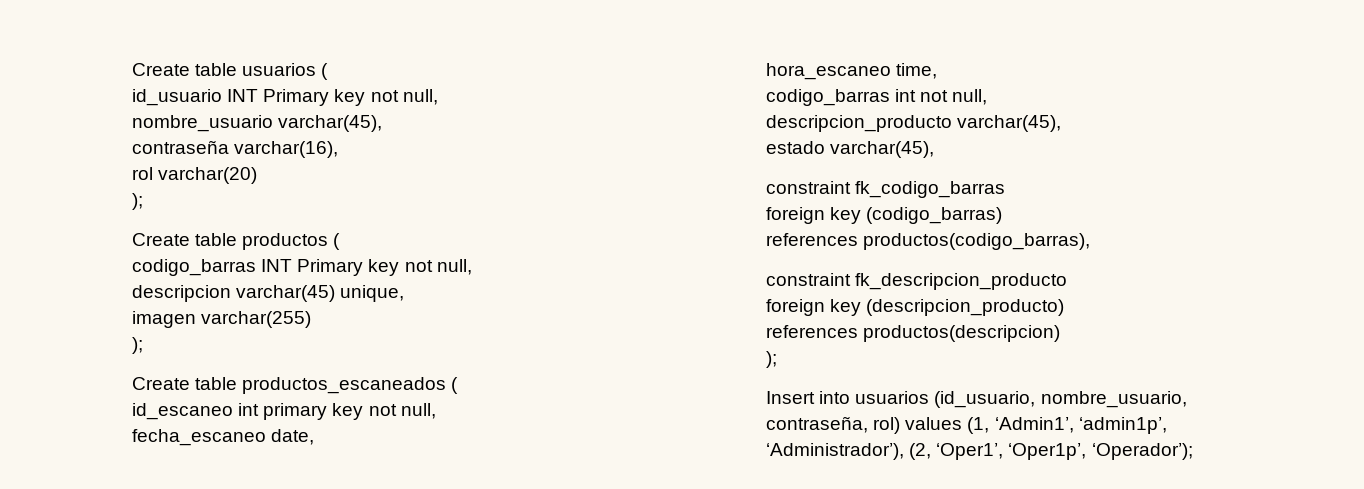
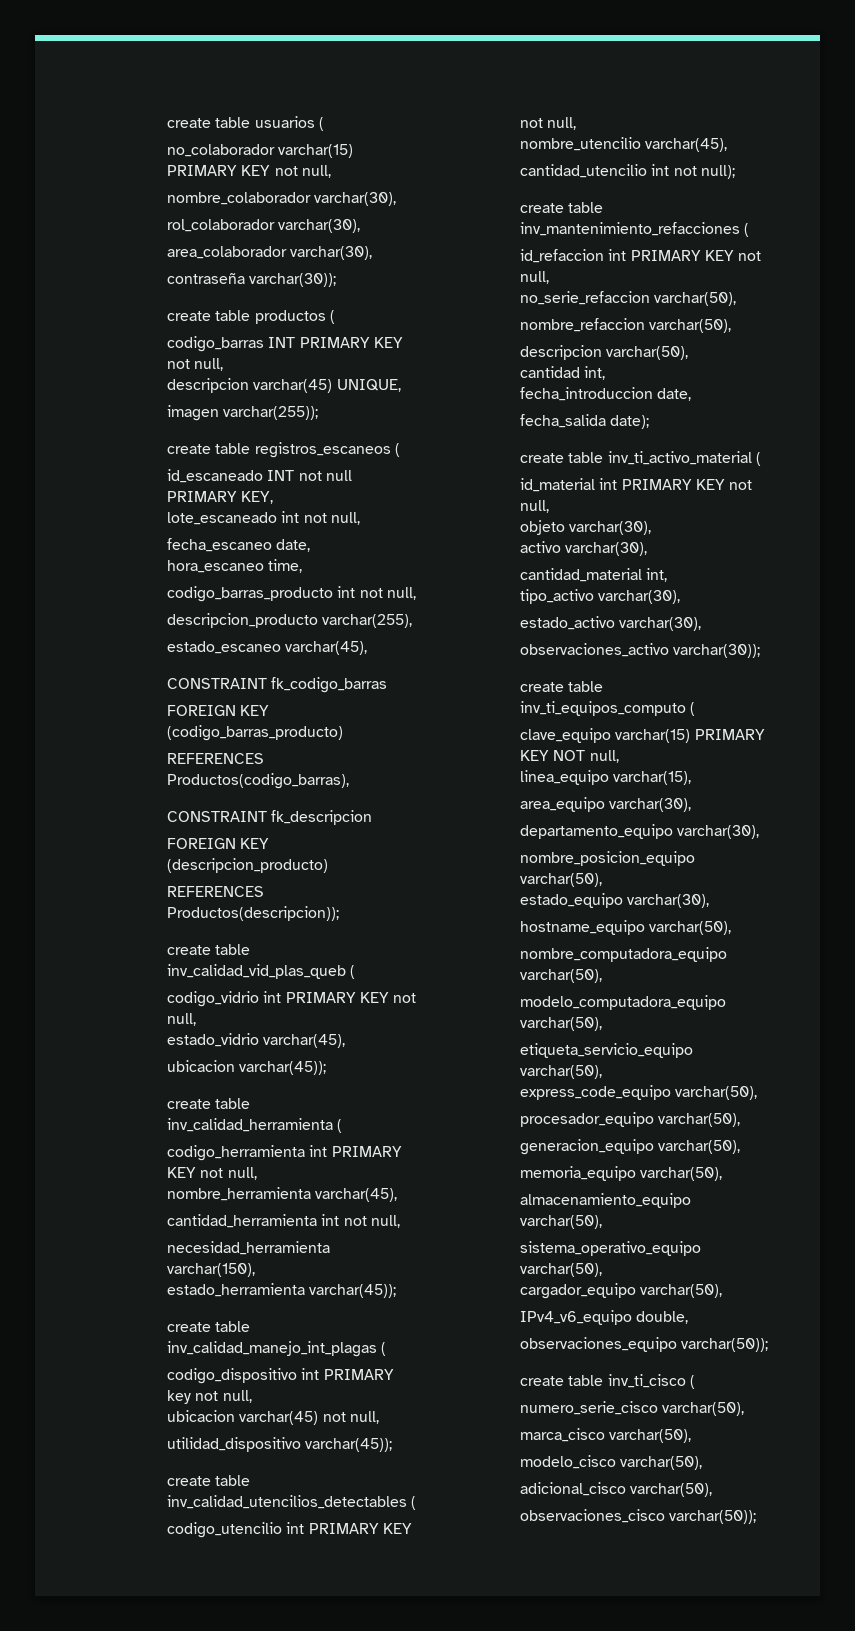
[132,63,191,76] Create -> [167,118,212,128] create
[132,89,438,106] [132,115,383,132] [132,140,339,158] [132,167,258,184] [132,193,144,210] [132,233,191,246] id_usuario INT Primary key not null, // nombre_usuario varchar(45), // contraseña varchar(16), // rol varchar(20) // ); // Create -> [167,144,354,158] [167,165,332,178] [167,192,397,206] [167,219,361,233] [167,246,373,260] [167,273,337,287] [167,311,212,321] no_colaborador varchar(15) PRIMARY KEY not null, // nombre_colaborador varchar(30), // rol_colaborador varchar(30), // area_colaborador varchar(30), // contraseña varchar(30)); // create
[297,259,400,276] Primary key -> [299,337,404,348] PRIMARY KEY
[340,285,405,302] unique, -> [336,379,401,392] UNIQUE,
[201,311,312,328] [132,337,144,354] [132,377,459,394] [132,403,364,420] varchar(255) // ); // Create table productos_escaneados ( // id_escaneo int primary key -> [223,406,319,420] [167,442,401,458] [167,469,353,483] [167,491,274,504] [167,511,300,525] varchar(255)); // create table registros_escaneos ( // id_escaneado INT not null PRIMARY KEY, // lote_escaneado int
[766,89,891,106] codigo_barras -> [167,586,334,602] codigo_barras_producto
[957,115,1062,132] [766,141,935,158] [766,181,1006,198] [766,207,1003,224] [766,233,1091,250] [766,273,1068,290] [766,299,1065,316] [766,325,1061,342] [766,351,778,368] [766,391,1187,408] [766,416,1167,434] [766,443,1193,460] varchar(45), // estado varchar(45), // constraint fk_codigo_barras // foreign key (codigo_barras) // references productos(codigo_barras), // constraint fk_descripcion_producto // foreign key (descripcion_producto) // references productos(descripcion) // ); // Insert into usuarios (id_usuario, nombre_usuario, contraseña, rol) values (1, ‘Admin1’, ‘admin1p’, ‘Administrador’), (2, ‘Oper1’, ‘Oper1p’, ‘Operador’); -> [322,614,413,628] [167,641,368,655] [167,677,388,693] [167,705,270,716] [167,725,344,741] [167,753,265,764] [167,773,350,789] [167,810,373,825] [167,838,270,849] [167,858,329,873] [167,886,265,897] [167,906,340,921] [167,944,251,955] [167,964,356,979] [167,991,417,1007] [167,1013,197,1026] [167,1033,346,1048] [167,1060,327,1075] [167,1098,251,1109] [167,1118,343,1133] [167,1145,402,1161] [167,1167,257,1180] [167,1187,398,1202] [167,1214,401,1228] [167,1241,331,1255] [167,1263,256,1277] [167,1283,397,1298] [167,1321,251,1332] [167,1341,387,1357] [167,1368,394,1384] [167,1390,252,1404] [167,1410,380,1425] [167,1437,393,1452] [167,1475,251,1486] [167,1495,417,1510] [167,1522,413,1538] [520,117,577,130] [520,137,728,152] [520,164,736,179] [520,202,604,213] [520,222,750,237] [520,249,762,263] [520,271,550,284] [520,291,737,306] [520,318,732,333] [520,345,689,360] [520,366,606,380] [520,387,692,401] [520,414,650,429] [520,451,762,466] [520,478,753,492] [520,500,550,513] [520,520,652,535] [520,541,648,556] [520,568,668,582] [520,589,681,604] [520,616,702,631] [520,643,761,658] [520,681,604,692] [520,701,696,716] [520,728,765,743] [520,750,619,763] [520,770,692,785] [520,797,692,812] [520,824,760,839] [520,851,696,866] [520,873,603,887] [520,893,710,908] [520,920,732,935] [520,947,728,962] [520,969,603,983] [520,995,727,1010] [520,1017,603,1031] [520,1043,694,1058] [520,1065,603,1079] [520,1085,758,1100] [520,1112,741,1127] [520,1139,741,1155] [520,1166,723,1181] [520,1193,692,1208] [520,1215,603,1229] [520,1241,702,1256] [520,1263,603,1277] [520,1283,723,1299] [520,1310,689,1325] [520,1337,769,1352] [520,1374,696,1389] [520,1401,745,1416] [520,1428,692,1443] [520,1455,703,1470] [520,1482,713,1497] [520,1509,757,1524] varchar(255), // estado_escaneo varchar(45), // CONSTRAINT fk_codigo_barras // FOREIGN KEY (codigo_barras_producto) // REFERENCES Productos(codigo_barras), // CONSTRAINT fk_descripcion // FOREIGN KEY (descripcion_producto) // REFERENCES Productos(descripcion)); // create table inv_calidad_vid_plas_queb ( // codigo_vidrio int PRIMARY KEY not null, // estado_vidrio varchar(45), // ubicacion varchar(45)); // create table inv_calidad_herramienta ( // codigo_herramienta int PRIMARY KEY not null, // nombre_herramienta varchar(45), // cantidad_herramienta int not null, // necesidad_herramienta varchar(150), // estado_herramienta varchar(45)); // create table inv_calidad_manejo_int_plagas ( // codigo_dispositivo int PRIMARY key not null, // ubicacion varchar(45) not null, // utilidad_dispositivo varchar(45)); // create table inv_calidad_utencilios_detectables ( // codigo_utencilio int PRIMARY KEY not null, // nombre_utencilio varchar(45), // cantidad_utencilio int not null); // create table inv_mantenimiento_refacciones ( // id_refaccion int PRIMARY KEY not null, // no_serie_refaccion varchar(50), // nombre_refaccion varchar(50), // descripcion varchar(50), // cantidad int, // fecha_introduccion date, // fecha_salida date); // create table inv_ti_activo_material ( // id_material int PRIMARY KEY not null, // objeto varchar(30), // activo varchar(30), // cantidad_material int, // tipo_activo varchar(30), // estado_activo varchar(30), // observaciones_activo varchar(30)); // create table inv_ti_equipos_computo ( // clave_equipo varchar(15) PRIMARY KEY NOT null, // linea_equipo varchar(15), // area_equipo varchar(30), // departamento_equipo varchar(30), // nombre_posicion_equipo varchar(50), // estado_equipo varchar(30), // hostname_equipo varchar(50), // nombre_computadora_equipo varchar(50), // modelo_computadora_equipo varchar(50), // etiqueta_servicio_equipo varchar(50), // express_code_equipo varchar(50), // procesador_equipo varchar(50), // generacion_equipo varchar(50), // memoria_equipo varchar(50), // almacenamiento_equipo varchar(50), // sistema_operativo_equipo varchar(50), // cargador_equipo varchar(50), // IPv4_v6_equipo double, // observaciones_equipo varchar(50)); // create table inv_ti_cisco ( // numero_serie_cisco varchar(50), // marca_cisco varchar(50), // modelo_cisco varchar(50), // adicional_cisco varchar(50), // observaciones_cisco varchar(50));

